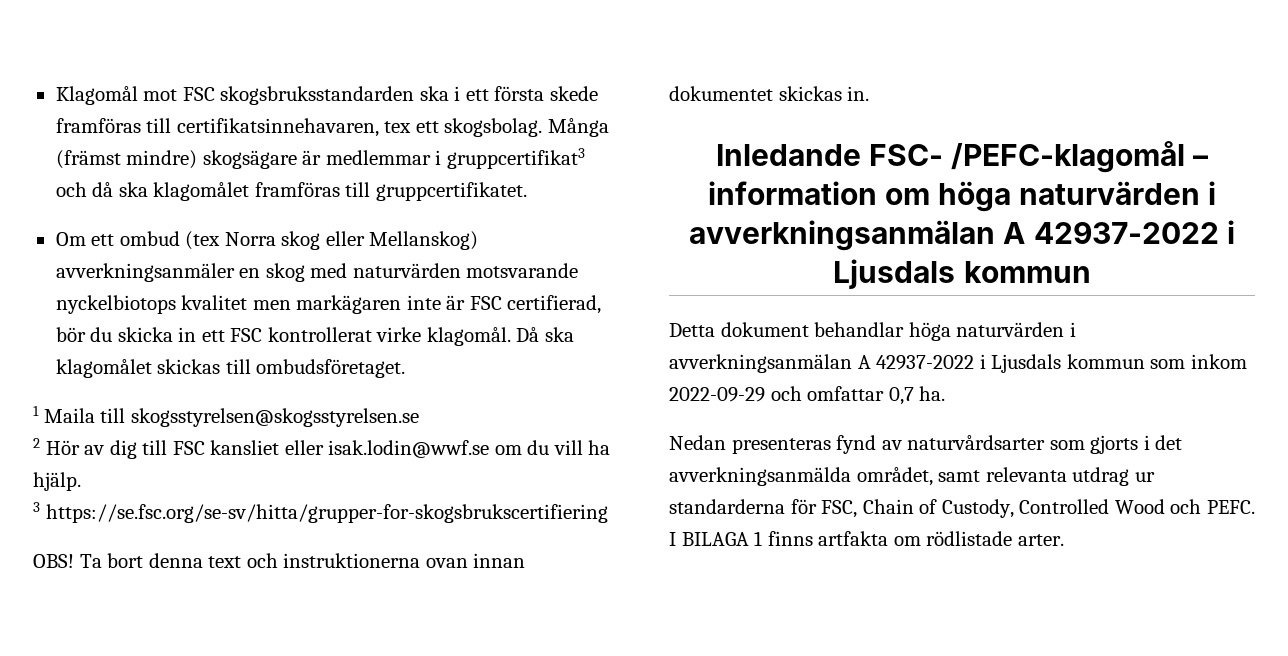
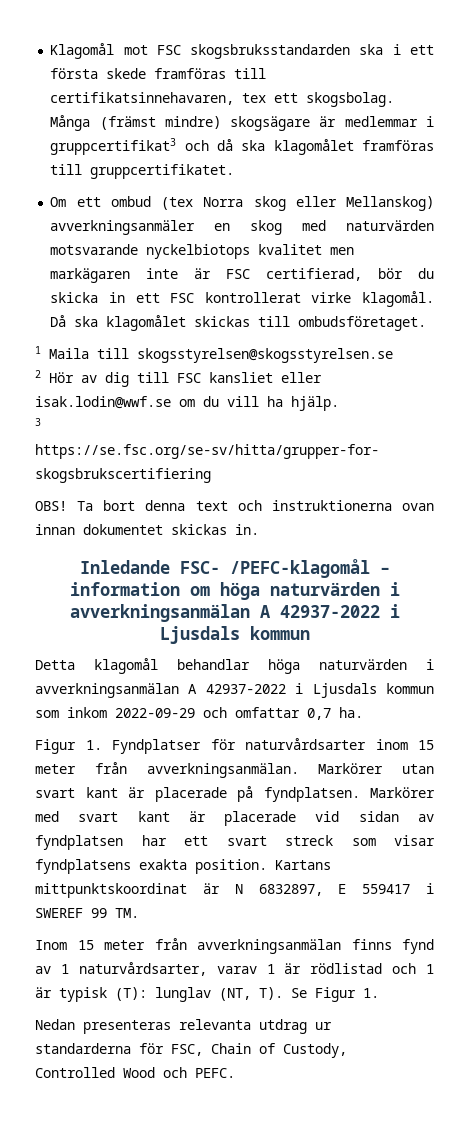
[720,322,809,337] dokument -> [94,658,158,674] klagomål
[669,435,1183,454] [669,467,981,486] Nedan presenteras fynd av naturvårdsarter som gjorts i det avverkningsanmälda området, samt -> [35,738,434,754] [35,762,434,778] [35,786,435,802] [35,811,434,826] [35,835,435,850] [35,859,331,874] [35,883,434,898] [35,908,139,918] [35,938,434,954] [35,962,434,976] [35,987,379,1002] [35,1019,171,1034] Figur 1. Fyndplatser för naturvårdsarter inom 15 meter från avverkningsanmälan. Markörer utan svart kant är placerade på fyndplatsen. Markörer med svart kant är placerade vid sidan av fyndplatsen har ett svart streck som visar fyndplatsens exakta position. Kartans mittpunktskoordinat är N 6832897, E 559417 i SWEREF 99 TM. // Inom 15 meter från avverkningsanmälan finns fynd av 1 naturvårdsarter, varav 1 är rödlistad och 1 är typisk (T): lunglav (NT, T). Se Figur 1. // Nedan presenteras
[669,531,1064,546] I BILAGA 1 finns artfakta om rödlistade arter. -> (235, 1073) none

